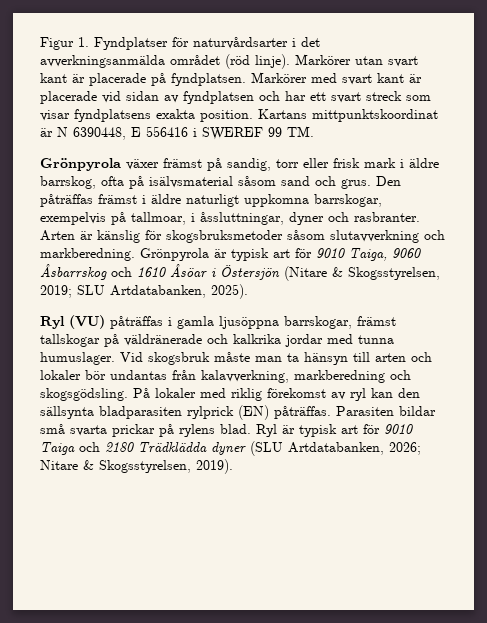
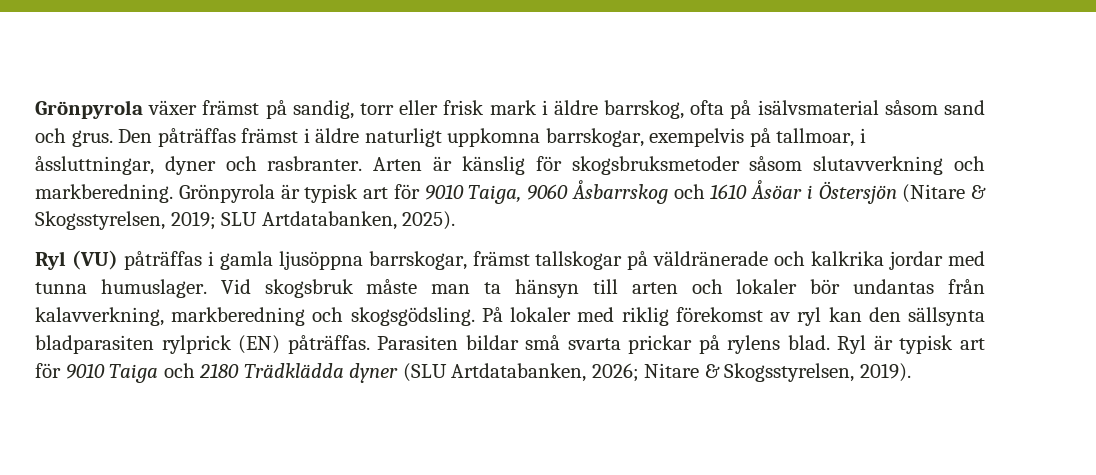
[40,37,320,50] [40,54,418,69] [40,72,422,86] [40,91,431,104] [40,109,438,122] [40,126,314,140] Figur 1. Fyndplatser för naturvårdsarter i det avverkningsanmälda området (röd linje). Markörer utan svart kant är placerade på fyndplatsen. Markörer med svart kant är placerade vid sidan av fyndplatsen och har ett svart streck som visar fyndplatsens exakta position. Kartans mittpunktskoordinat är N 6390448, E 556416 i SWEREF 99 TM. // -> (35, 109) none

